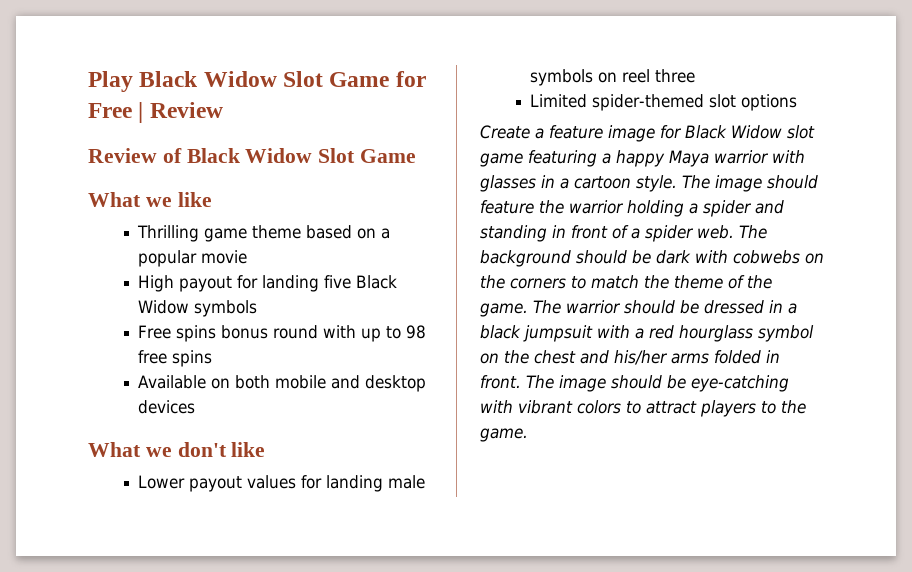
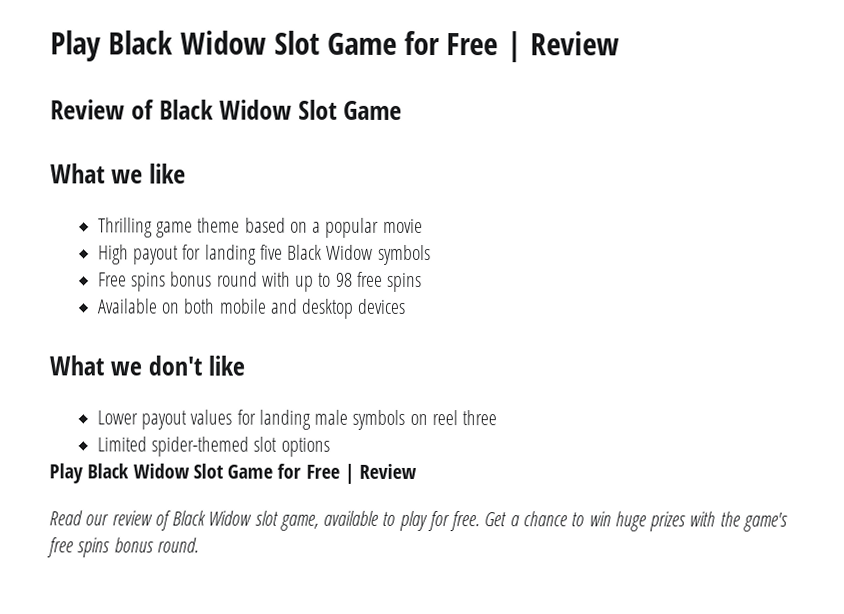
[480,125,815,142] [480,150,805,167] [480,175,818,192] [480,200,784,217] [480,225,767,242] [480,250,824,267] [480,275,772,289] [480,300,797,317] [480,325,814,342] [480,350,780,365] [480,375,789,392] [480,400,806,417] [480,428,528,442] Create a feature image for Black Widow slot game featuring a happy Maya warrior with glasses in a cartoon style. The image should feature the warrior holding a spider and standing in front of a spider web. The background should be dark with cobwebs on the corners to match the theme of the game. The warrior should be dressed in a black jumpsuit with a red hourglass symbol on the chest and his/her arms folded in front. The image should be eye-catching with vibrant colors to attract players to the game. -> [49,463,418,484] [49,510,788,532] [47,537,199,558] Play Black Widow Slot Game for Free | Review // Read our review of Black Widow slot game, available to play for free. Get a chance to win huge prizes with the game's free spins bonus round.

